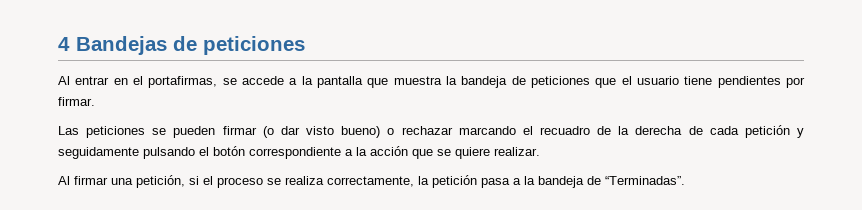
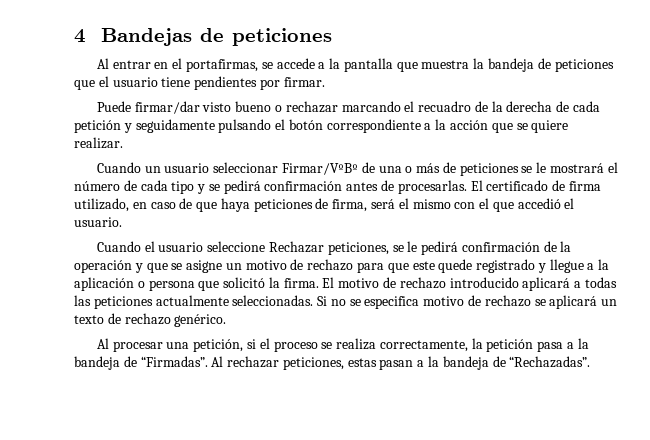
[58,126,381,138] Las peticiones se pueden firmar (o dar visto bueno) -> [96,101,272,114] Puede firmar/dar visto bueno
[58,176,108,185] // Al firmar -> [96,162,618,176] [74,180,601,194] [74,198,575,212] [74,217,122,227] [96,241,572,255] [74,259,610,273] [74,277,617,291] [74,295,618,309] [74,313,227,327] [96,338,163,352] // Cuando un usuario seleccionar Firmar/VºBº de una o más de peticiones se le mostrará el número de cada tipo y se pedirá confirmación antes de procesarlas. El certificado de firma utilizado, en caso de que haya peticiones de firma, será el mismo con el que accedió el usuario. // Cuando el usuario seleccione Rechazar peticiones, se le pedirá confirmación de la operación y que se asigne un motivo de rechazo para que este quede registrado y llegue a la aplicación o persona que solicitó la firma. El motivo de rechazo introducido aplicará a todas las peticiones actualmente seleccionadas. Si no se especifica motivo de rechazo se aplicará un texto de rechazo genérico. // Al procesar
[605,176,685,185] “Terminadas”. -> [140,356,591,370] “Firmadas”. Al rechazar peticiones, estas pasan a la bandeja de “Rechazadas”.

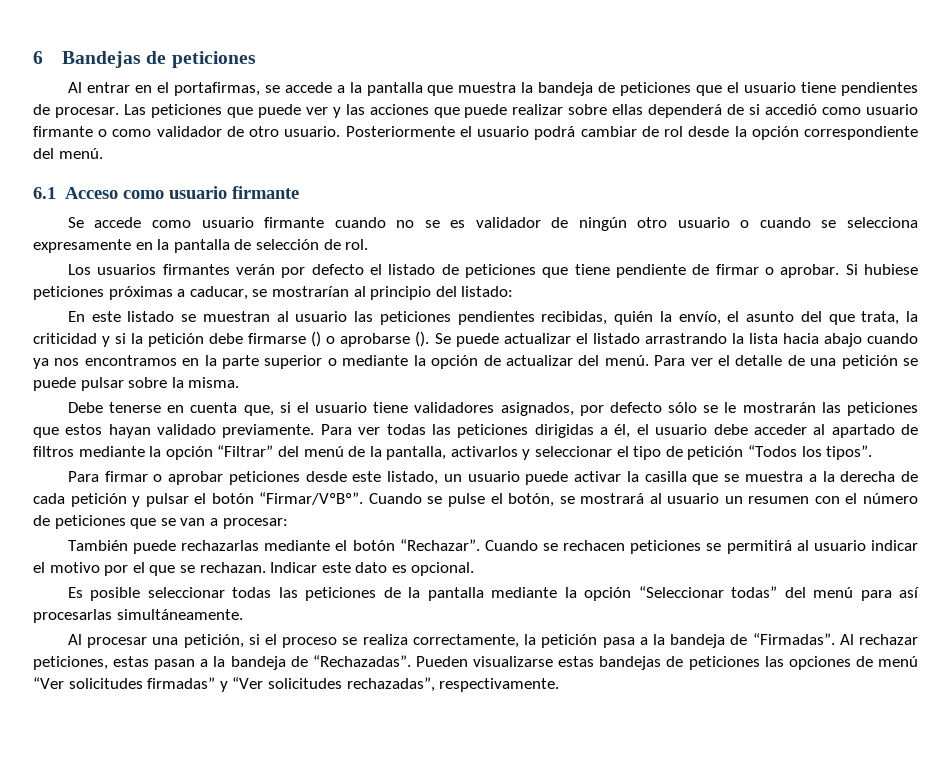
[74,29,86,43] 4 -> [33,51,43,64] 6
[259,77,325,90] [96,101,488,114] por firmar. // Puede firmar/dar visto bueno o rechazar marcando el recuadro de -> [33,104,919,118] [33,126,919,140] [33,148,103,159] [33,186,299,199] [67,217,919,231] [33,239,369,253] [67,264,918,278] [33,286,514,300] [67,311,919,325] [33,331,918,347] [33,355,918,369] [33,377,240,391] [67,402,919,416] [33,424,918,438] [33,445,873,460] [67,471,817,485] de procesar. Las peticiones que puede ver y las acciones que puede realizar sobre ellas dependerá de si accedió como usuario firmante o como validador de otro usuario. Posteriormente el usuario podrá cambiar de rol desde la opción correspondiente del menú. // 6.1 Acceso como usuario firmante // Se accede como usuario firmante cuando no se es validador de ningún otro usuario o cuando se selecciona expresamente en la pantalla de selección de rol. // Los usuarios firmantes verán por defecto el listado de peticiones que tiene pendiente de firmar o aprobar. Si hubiese peticiones próximas a caducar, se mostrarían al principio del listado: // En este listado se muestran al usuario las peticiones pendientes recibidas, quién la envío, el asunto del que trata, la criticidad y si la petición debe firmarse () o aprobarse (). Se puede actualizar el listado arrastrando la lista hacia abajo cuando ya nos encontramos en la parte superior o mediante la opción de actualizar del menú. Para ver el detalle de una petición se puede pulsar sobre la misma. // Debe tenerse en cuenta que, si el usuario tiene validadores asignados, por defecto sólo se le mostrarán las peticiones que estos hayan validado previamente. Para ver todas las peticiones dirigidas a él, el usuario debe acceder al apartado de filtros mediante la opción “Filtrar” del menú de la pantalla, activarlos y seleccionar el tipo de petición “Todos los tipos”. // Para firmar o aprobar peticiones desde este listado, un usuario puede activar la casilla que se muestra a
[135,119,569,133] [74,137,123,149] [96,162,618,176] [74,180,601,194] [74,198,575,212] [74,217,122,227] [96,241,572,255] [74,259,610,273] [74,277,617,291] [74,295,618,309] [74,313,227,327] seguidamente pulsando el botón correspondiente a la acción que se quiere realizar. // Cuando un usuario seleccionar Firmar/VºBº de una o más de peticiones se le mostrará el número de cada tipo y se pedirá confirmación antes de procesarlas. El certificado de firma utilizado, en caso de que haya peticiones de firma, será el mismo con el que accedió el usuario. // Cuando el usuario seleccione Rechazar peticiones, se le pedirá confirmación de la operación y que se asigne un motivo de rechazo para que este quede registrado y llegue a la aplicación o persona que solicitó la firma. El motivo de rechazo introducido aplicará a todas las peticiones actualmente seleccionadas. Si no se especifica motivo de rechazo se aplicará un texto de rechazo genérico. -> [145,492,918,507] [33,515,288,529] [67,539,919,554] [33,562,475,576] [67,586,919,601] [33,609,243,623] pulsar el botón “Firmar/VºBº”. Cuando se pulse el botón, se mostrará al usuario un resumen con el número de peticiones que se van a procesar: // También puede rechazarlas mediante el botón “Rechazar”. Cuando se rechacen peticiones se permitirá al usuario indicar el motivo por el que se rechazan. Indicar este dato es opcional. // Es posible seleccionar todas las peticiones de la pantalla mediante la opción “Seleccionar todas” del menú para así procesarlas simultáneamente.
(591, 362) none -> [415,656,918,670] [33,677,560,692] Pueden visualizarse estas bandejas de peticiones las opciones de menú “Ver solicitudes firmadas” y “Ver solicitudes rechazadas”, respectivamente.

